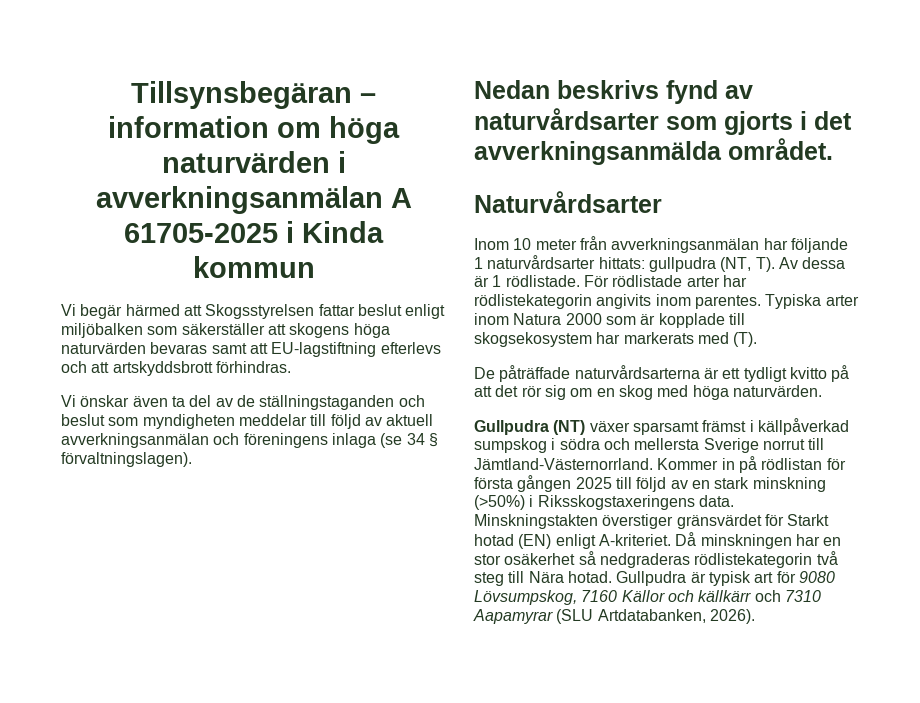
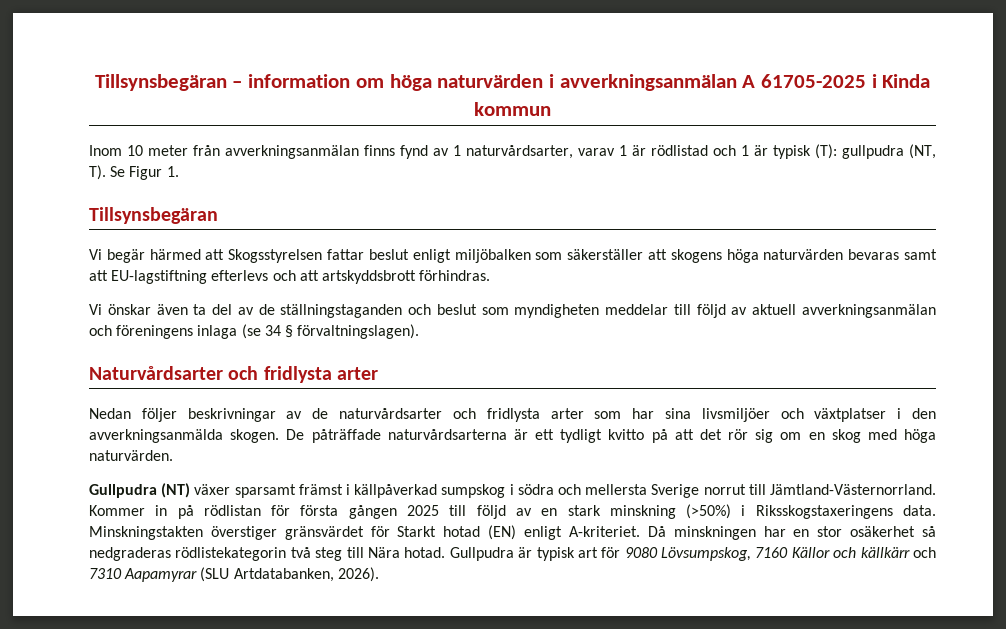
(315, 267) none -> [89,144,936,159] [89,165,179,180] [89,207,218,224] // Inom 10 meter från avverkningsanmälan finns fynd av 1 naturvårdsarter, varav 1 är rödlistad och 1 är typisk (T): gullpudra (NT, T). Se Figur 1. // Tillsynsbegäran
[474,80,753,104] [474,108,852,135] [474,138,833,165] [474,191,662,213] [474,236,848,253] [474,255,846,272] [474,275,747,287] [474,294,859,309] [474,313,745,328] [474,332,758,347] Nedan beskrivs fynd av naturvårdsarter som gjorts i det avverkningsanmälda området. // Naturvårdsarter // Inom 10 meter från avverkningsanmälan har följande 1 naturvårdsarter hittats: gullpudra (NT, T). Av dessa är 1 rödlistade. För rödlistade arter har rödlistekategorin angivits inom parentes. Typiska arter inom Natura 2000 som är kopplade till skogsekosystem har markerats med (T). // -> [89,366,378,383] [89,408,936,422] [89,429,280,443] Naturvårdsarter och fridlysta arter // Nedan följer beskrivningar av de naturvårdsarter och fridlysta arter som har sina livsmiljöer och växtplatser i den avverkningsanmälda skogen.

